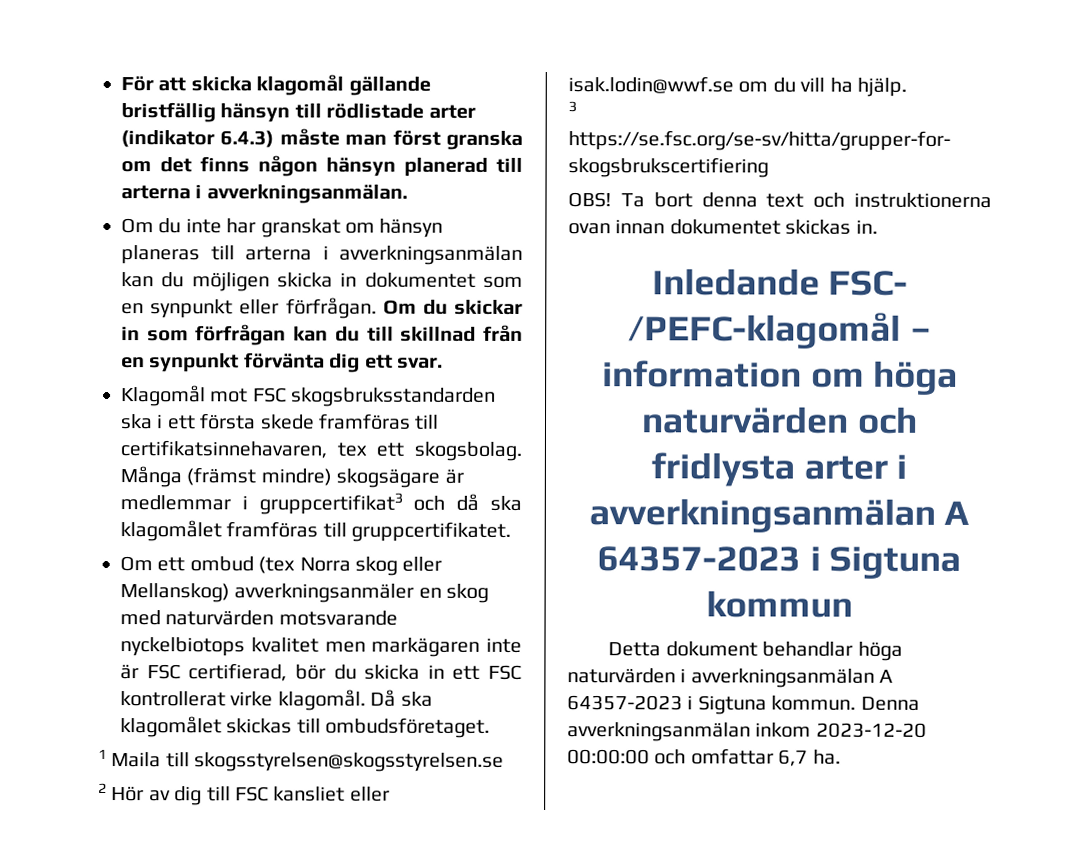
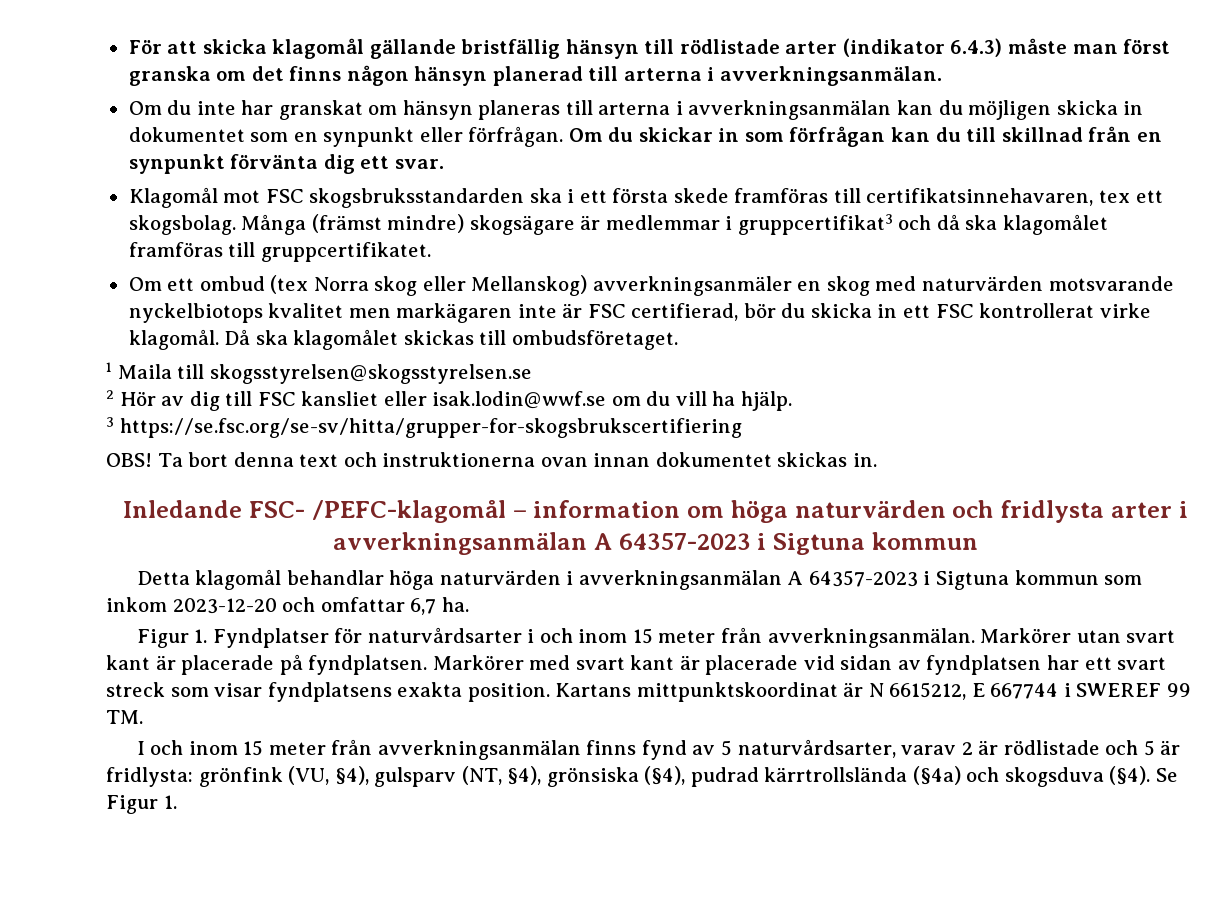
[665,641,758,657] dokument -> [195,569,282,590] klagomål
[771,695,920,711] [567,722,751,742] kommun. Denna avverkningsanmälan -> [1014,570,1143,585] kommun som
[567,749,650,765] 00:00:00 -> (277, 606) none
(841, 757) none -> [136,627,1176,648] [106,654,1167,675] [106,682,1192,702] [106,710,143,724] [136,739,1181,760] [106,766,1179,787] [106,795,177,814] // Figur 1. Fyndplatser för naturvårdsarter i och inom 15 meter från avverkningsanmälan. Markörer utan svart kant är placerade på fyndplatsen. Markörer med svart kant är placerade vid sidan av fyndplatsen har ett svart streck som visar fyndplatsens exakta position. Kartans mittpunktskoordinat är N 6615212, E 667744 i SWEREF 99 TM. // I och inom 15 meter från avverkningsanmälan finns fynd av 5 naturvårdsarter, varav 2 är rödlistade och 5 är fridlysta: grönfink (VU, §4), gulsparv (NT, §4), grönsiska (§4), pudrad kärrtrollslända (§4a) och skogsduva (§4). Se Figur 1.

